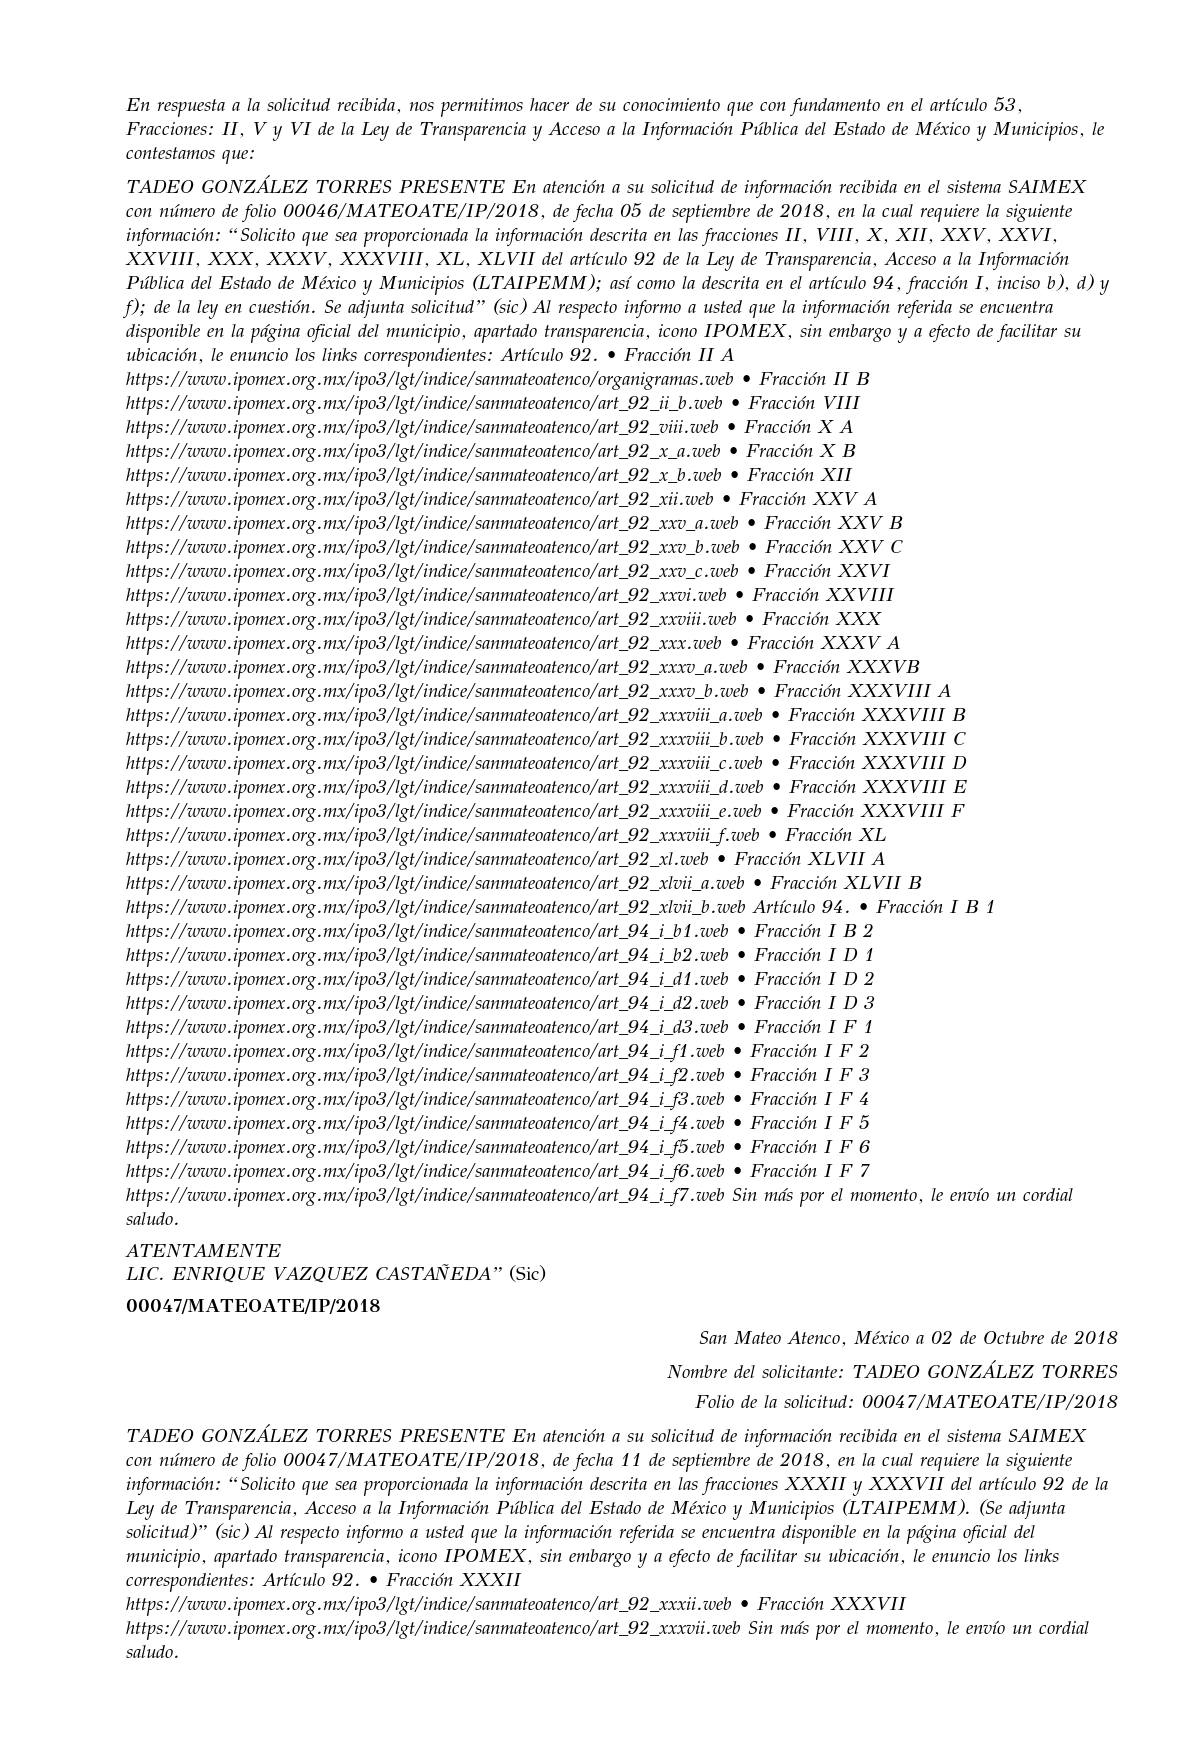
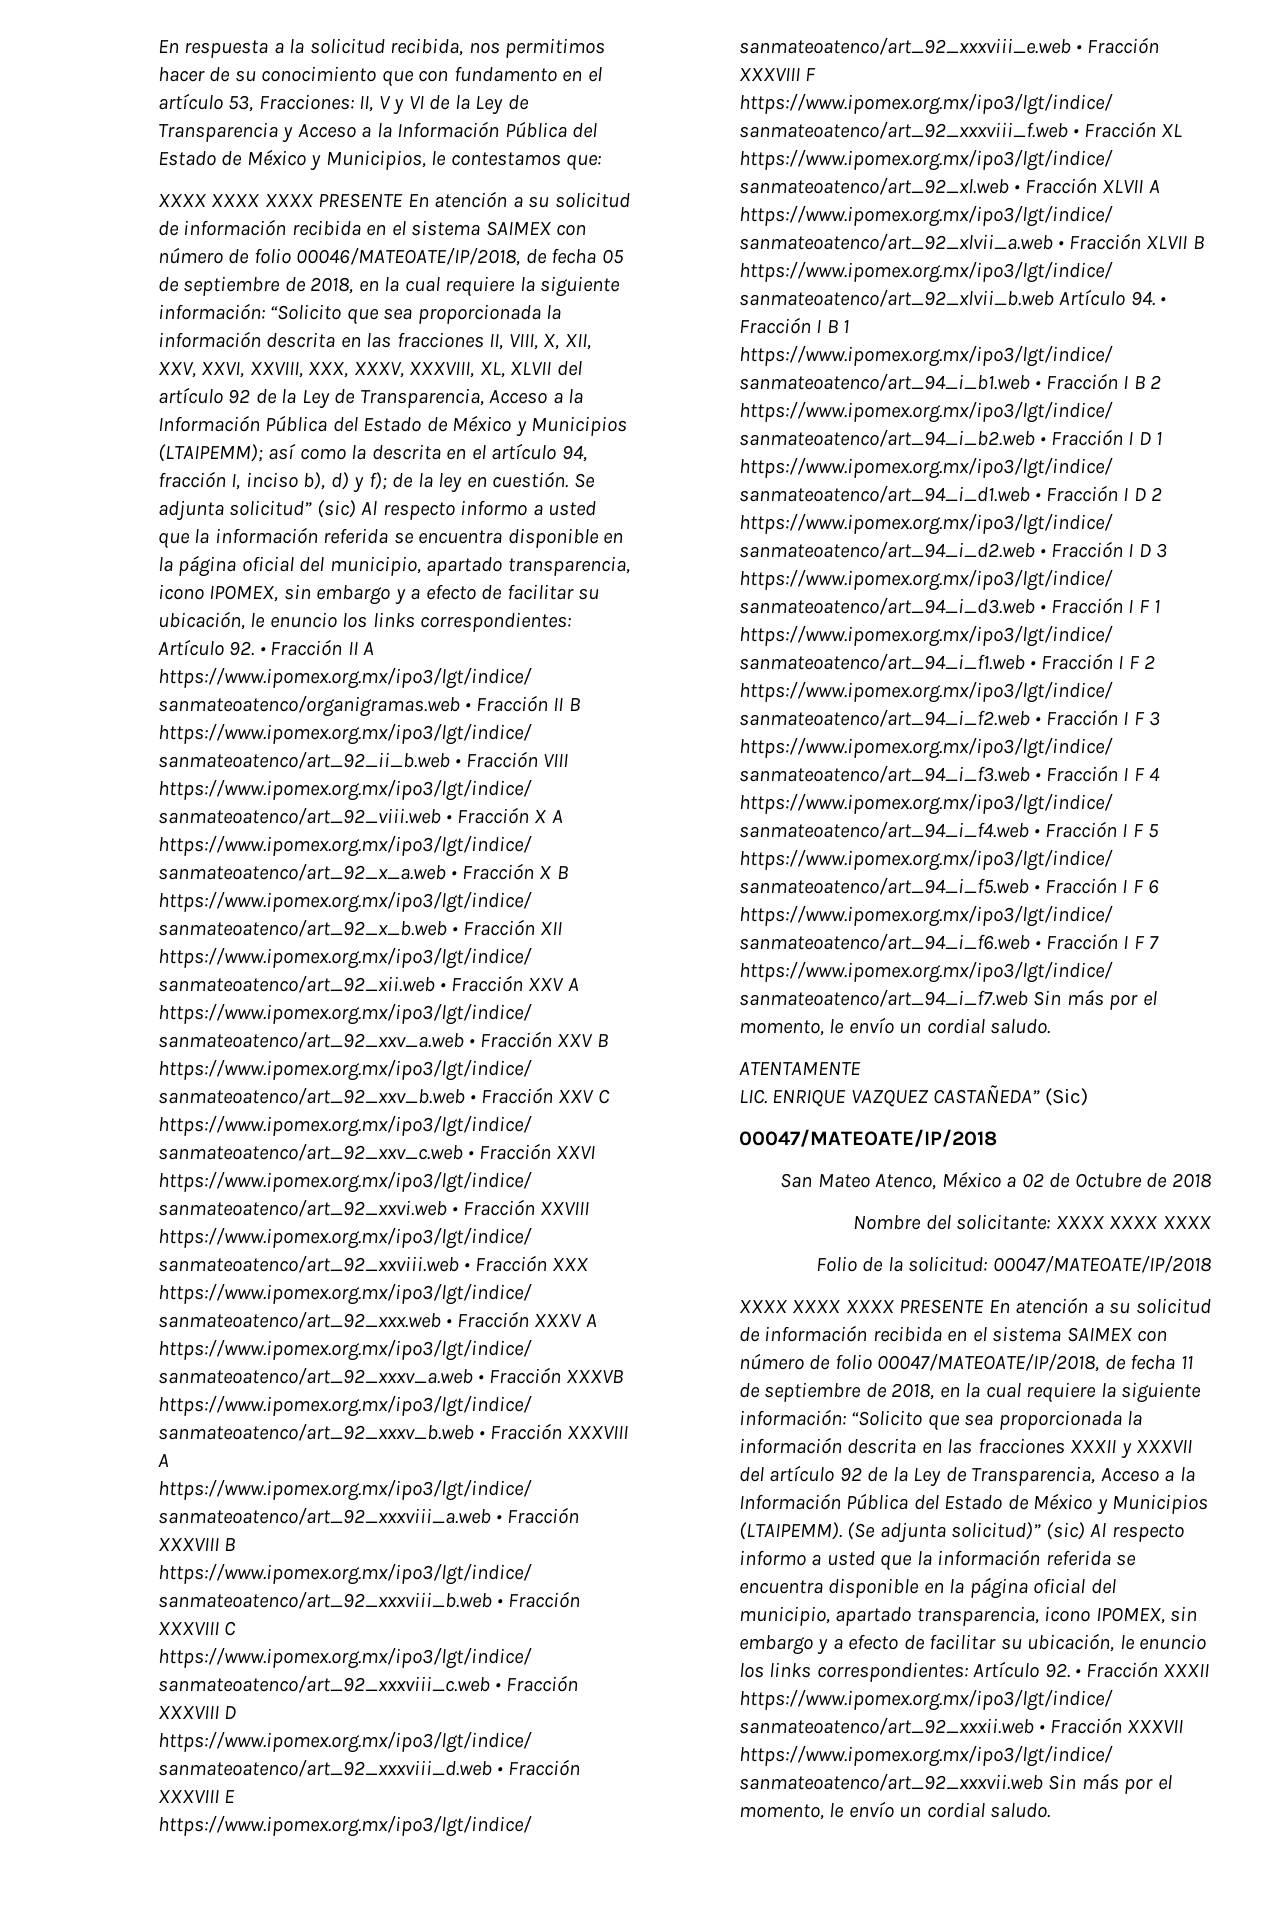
[126,175,393,194] TADEO GONZÁLEZ TORRES -> [157,194,313,207] XXXX XXXX XXXX
[852,1360,1118,1379] TADEO GONZÁLEZ TORRES -> [1055,1216,1211,1229] XXXX XXXX XXXX
[126,1424,393,1443] TADEO GONZÁLEZ TORRES -> [738,1300,894,1313] XXXX XXXX XXXX

